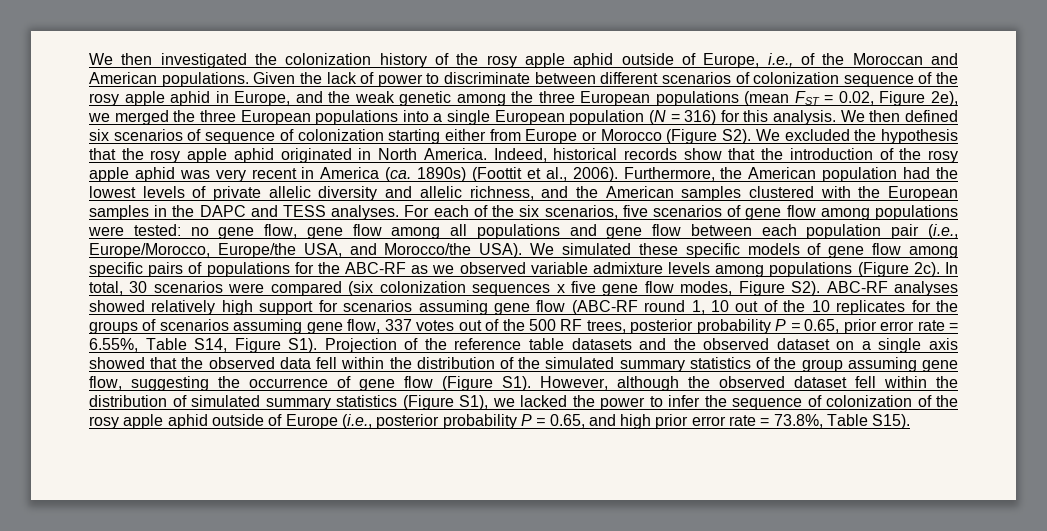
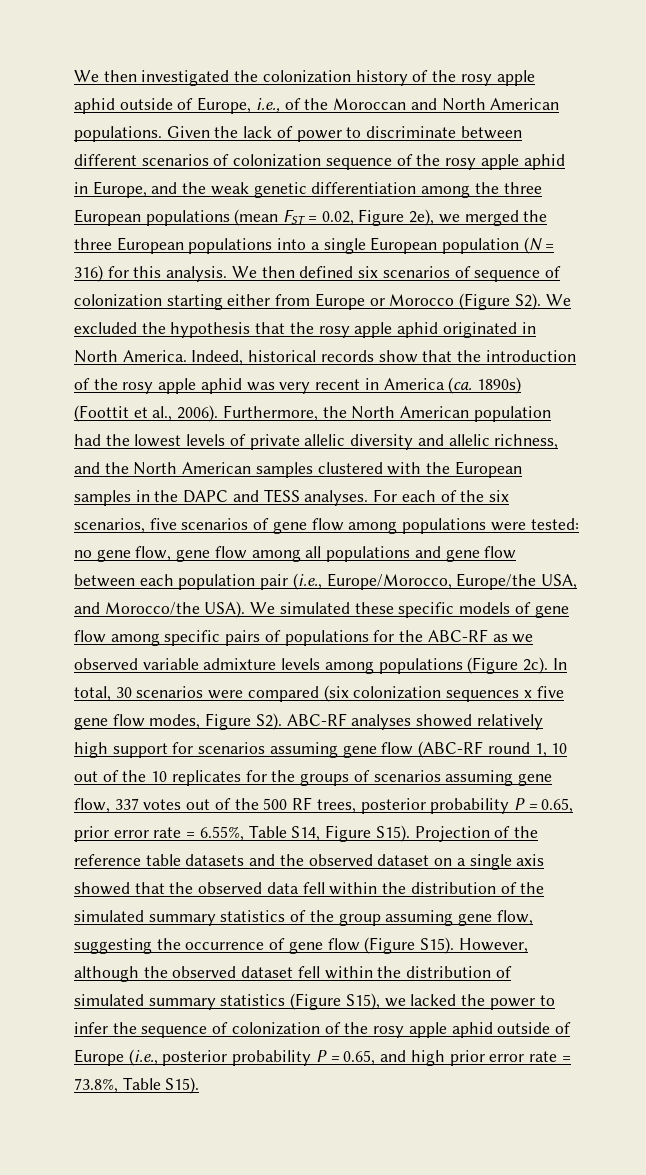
(959, 59) none -> [441,98,486,111] North
(452, 98) none -> [311,182,417,194] differentiation
(743, 173) none -> [351,406,396,419] North
(598, 192) none -> [133,462,178,475] North
[288,338,318,353] S1). -> [375,825,410,842] S15).
[502,376,531,391] S1). -> [420,937,455,954] S15).
[459,395,488,410] S1), -> [345,993,380,1010] S15),

